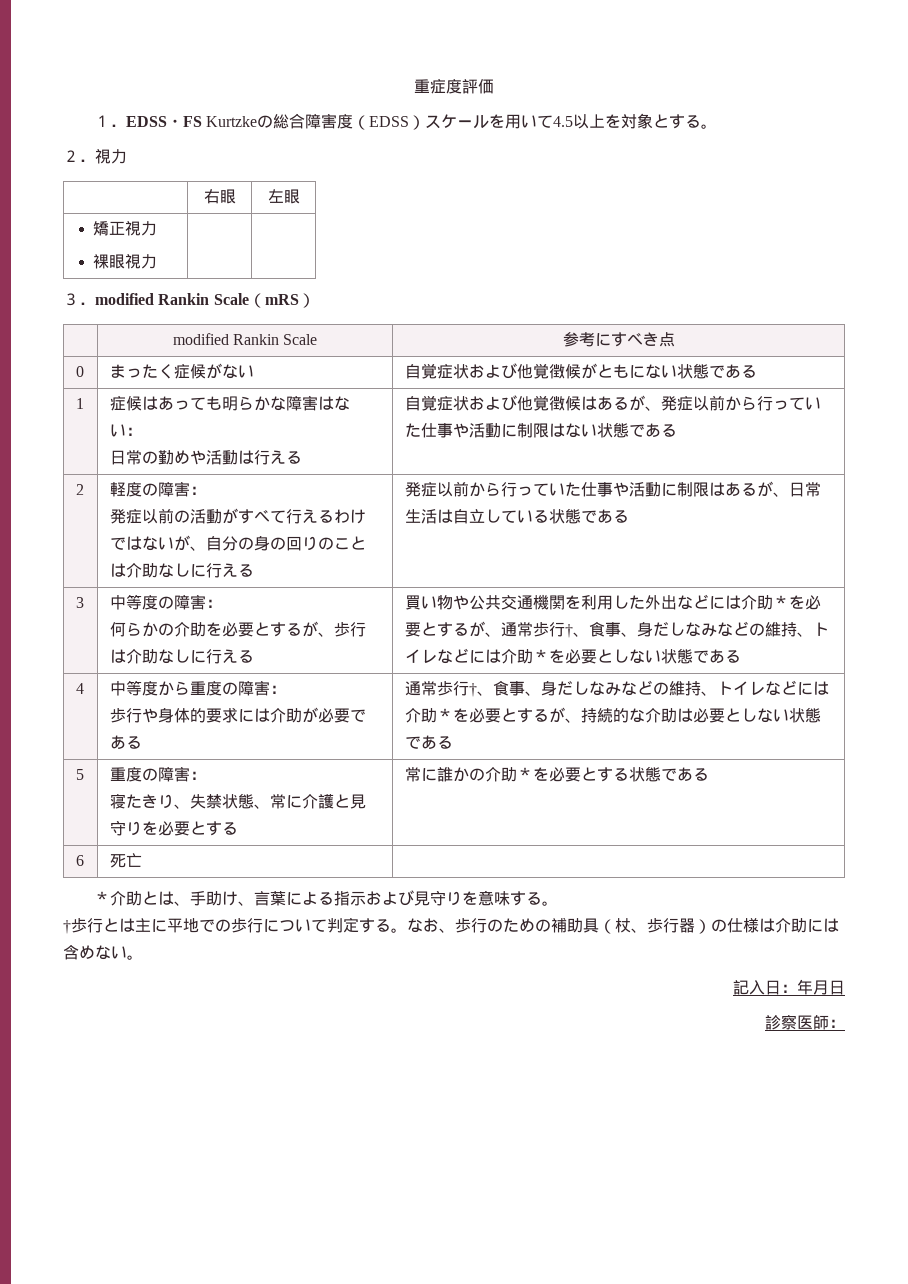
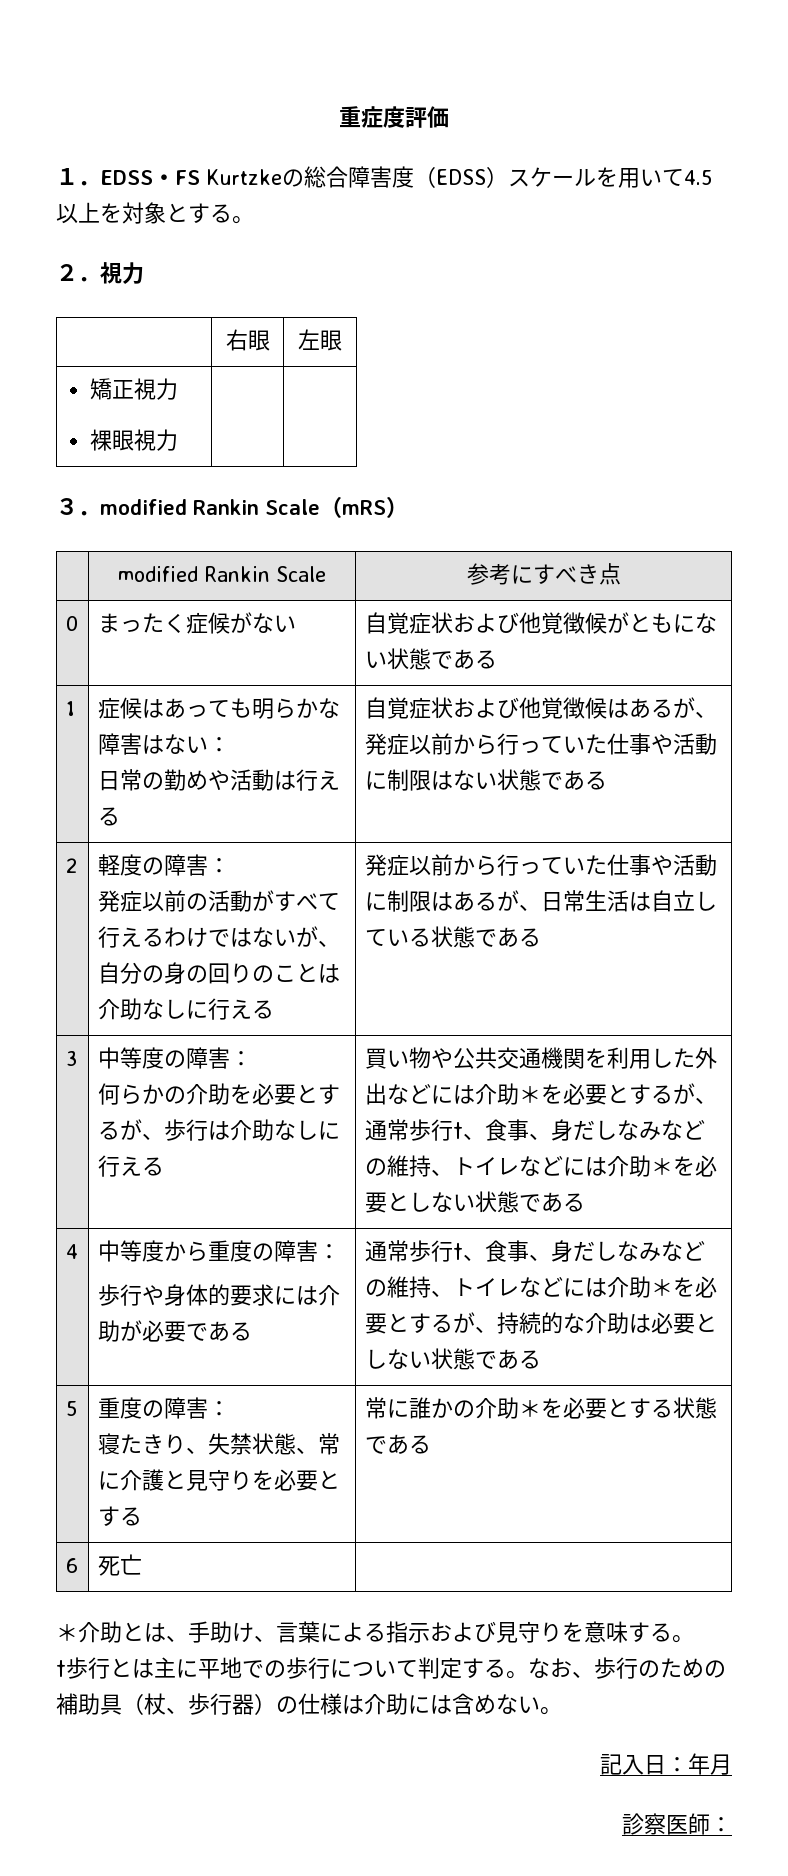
[829,980,845,995] 日 -> (732, 1764) none

